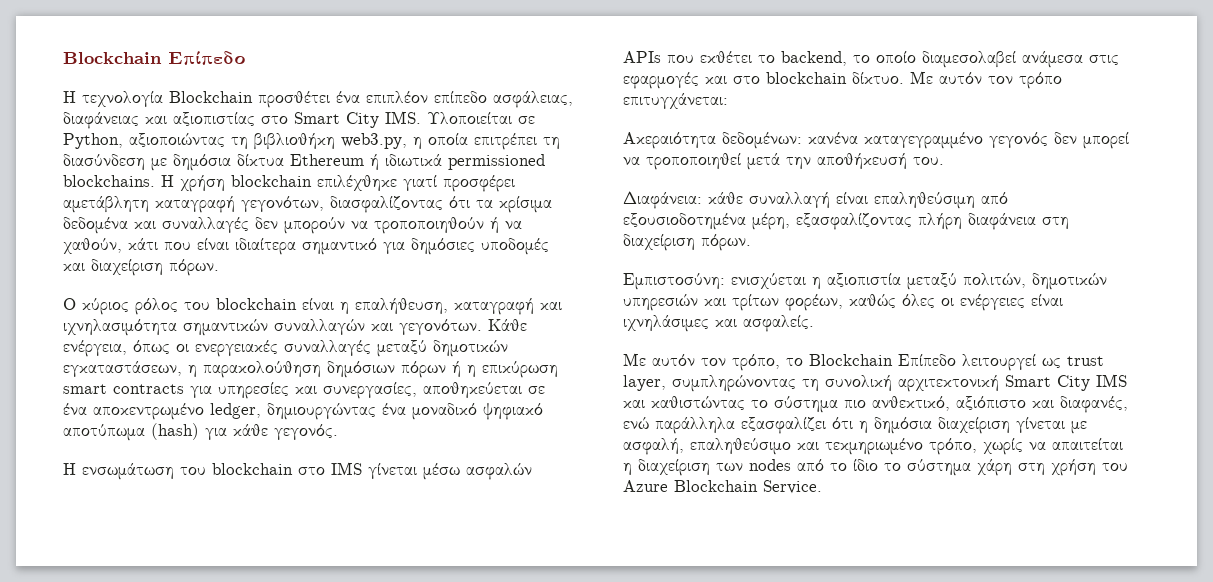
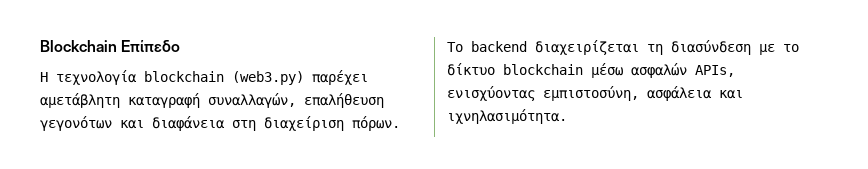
[169,91,573,108] [63,111,535,129] [63,133,560,150] [63,154,545,171] [63,175,515,192] [63,196,552,213] [63,217,522,234] [63,238,549,255] [63,259,219,276] [63,298,562,315] [63,319,527,336] [63,340,508,357] [63,361,558,378] [63,382,545,399] [63,403,543,420] [63,423,338,441] [63,462,532,480] [623,51,1119,68] [623,71,1062,89] [623,93,728,109] [623,132,1129,149] [623,153,944,170] [623,191,1008,209] [623,213,1069,230] [623,234,751,251] [623,273,1107,290] [623,294,1063,311] [623,315,814,332] [623,353,1104,371] [623,374,1127,392] [623,396,1128,413] [623,417,1087,434] [623,438,1123,455] [623,459,1128,476] [623,480,822,494] Blockchain προσθέτει ένα επιπλέον επίπεδο ασφάλειας, διαφάνειας και αξιοπιστίας στο Smart City IMS. Υλοποιείται σε Python, αξιοποιώντας τη βιβλιοθήκη web3.py, η οποία επιτρέπει τη διασύνδεση με δημόσια δίκτυα Ethereum ή ιδιωτικά permissioned blockchains. Η χρήση blockchain επιλέχθηκε γιατί προσφέρει αμετάβλητη καταγραφή γεγονότων, διασφαλίζοντας ότι τα κρίσιμα δεδομένα και συναλλαγές δεν μπορούν να τροποποιηθούν ή να χαθούν, κάτι που είναι ιδιαίτερα σημαντικό για δημόσιες υποδομές και διαχείριση πόρων. // Ο κύριος ρόλος του blockchain είναι η επαλήθευση, καταγραφή και ιχνηλασιμότητα σημαντικών συναλλαγών και γεγονότων. Κάθε ενέργεια, όπως οι ενεργειακές συναλλαγές μεταξύ δημοτικών εγκαταστάσεων, η παρακολούθηση δημόσιων πόρων ή η επικύρωση smart contracts για υπηρεσίες και συνεργασίες, αποθηκεύεται σε ένα αποκεντρωμένο ledger, δημιουργώντας ένα μοναδικό ψηφιακό αποτύπωμα (hash) για κάθε γεγονός. // Η ενσωμάτωση του blockchain στο IMS γίνεται μέσω ασφαλών APIs που εκθέτει το backend, το οποίο διαμεσολαβεί ανάμεσα στις εφαρμογές και στο blockchain δίκτυο. Με αυτόν τον τρόπο επιτυγχάνεται: // Ακεραιότητα δεδομένων: κανένα καταγεγραμμένο γεγονός δεν μπορεί να τροποποιηθεί μετά την αποθήκευσή του. // Διαφάνεια: κάθε συναλλαγή είναι επαληθεύσιμη από εξουσιοδοτημένα μέρη, εξασφαλίζοντας πλήρη διαφάνεια στη διαχείριση πόρων. // Εμπιστοσύνη: ενισχύεται η αξιοπιστία μεταξύ πολιτών, δημοτικών υπηρεσιών και τρίτων φορέων, καθώς όλες οι ενέργειες είναι ιχνηλάσιμες και ασφαλείς. // Με αυτόν τον τρόπο, το Blockchain Επίπεδο λειτουργεί ως trust layer, συμπληρώνοντας τη συνολική αρχιτεκτονική Smart City IMS και καθιστώντας το σύστημα πιο ανθεκτικό, αξιόπιστο και διαφανές, ενώ παράλληλα εξασφαλίζει ότι η δημόσια διαχείριση γίνεται με ασφαλή, επαληθεύσιμο και τεκμηριωμένο τρόπο, χωρίς να απαιτείται η διαχείριση των nodes από το ίδιο το σύστημα χάρη στη χρήση του Azure Blockchain Service. -> [144,70,368,85] [40,93,384,108] [40,116,400,131] [447,40,799,55] [447,63,735,78] [447,86,743,101] [447,109,567,124] blockchain (web3.py) παρέχει αμετάβλητη καταγραφή συναλλαγών, επαλήθευση γεγονότων και διαφάνεια στη διαχείριση πόρων. Το backend διαχειρίζεται τη διασύνδεση με το δίκτυο blockchain μέσω ασφαλών APIs, ενισχύοντας εμπιστοσύνη, ασφάλεια και ιχνηλασιμότητα.

